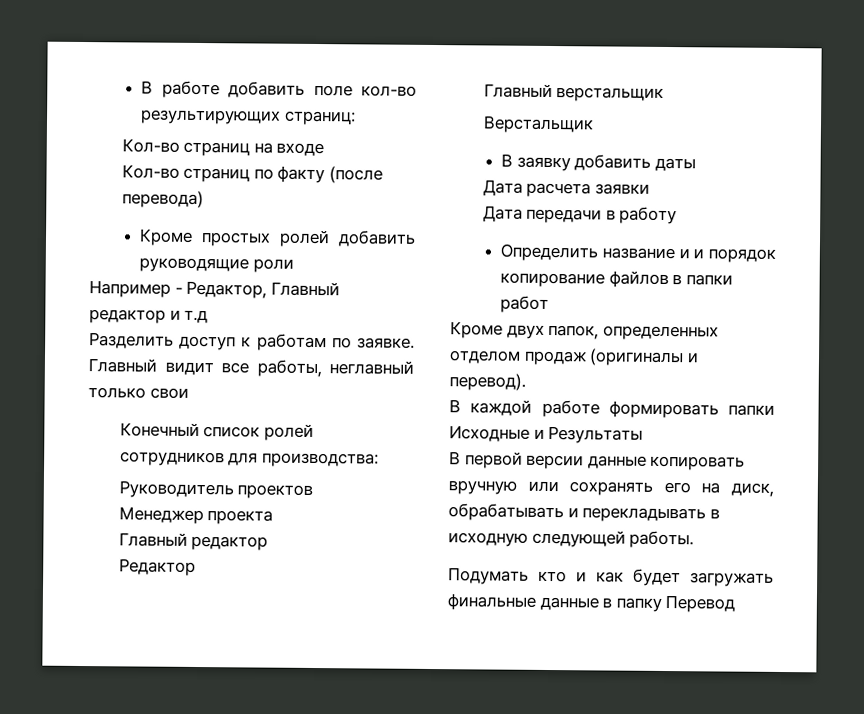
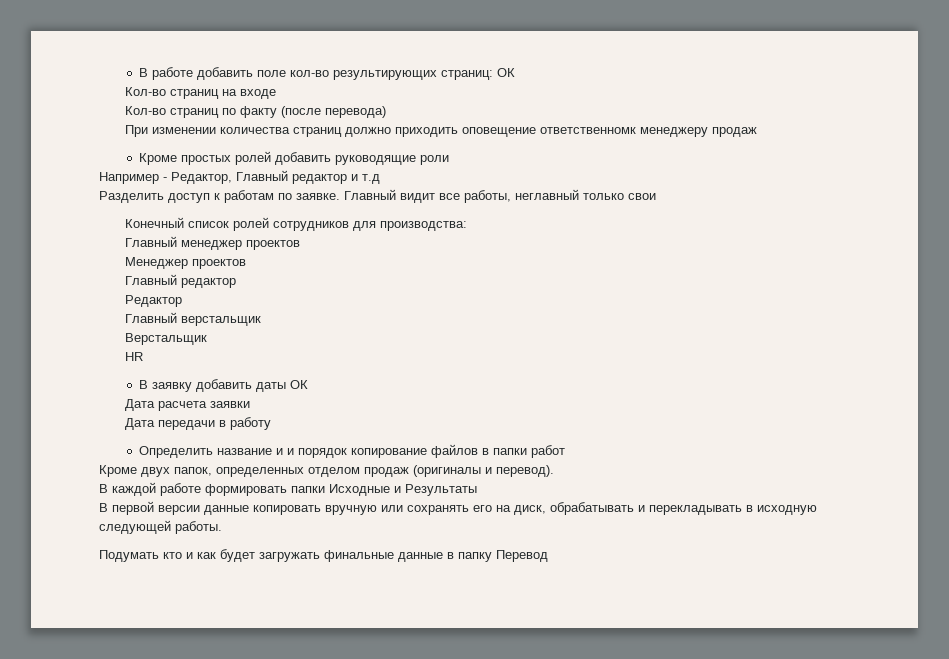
(356, 118) none -> [496,68,515,77] ОК
(204, 199) none -> [124,125,757,137] // При изменении количества страниц должно приходить оповещение ответственномк менеджеру продаж
[118,480,234,499] Руководитель -> [124,236,242,250] Главный менеджер
[207,510,274,525] проекта -> [191,259,246,269] проектов
(594, 124) none -> [124,352,143,361] // HR
(697, 164) none -> [289,380,308,389] ОК

